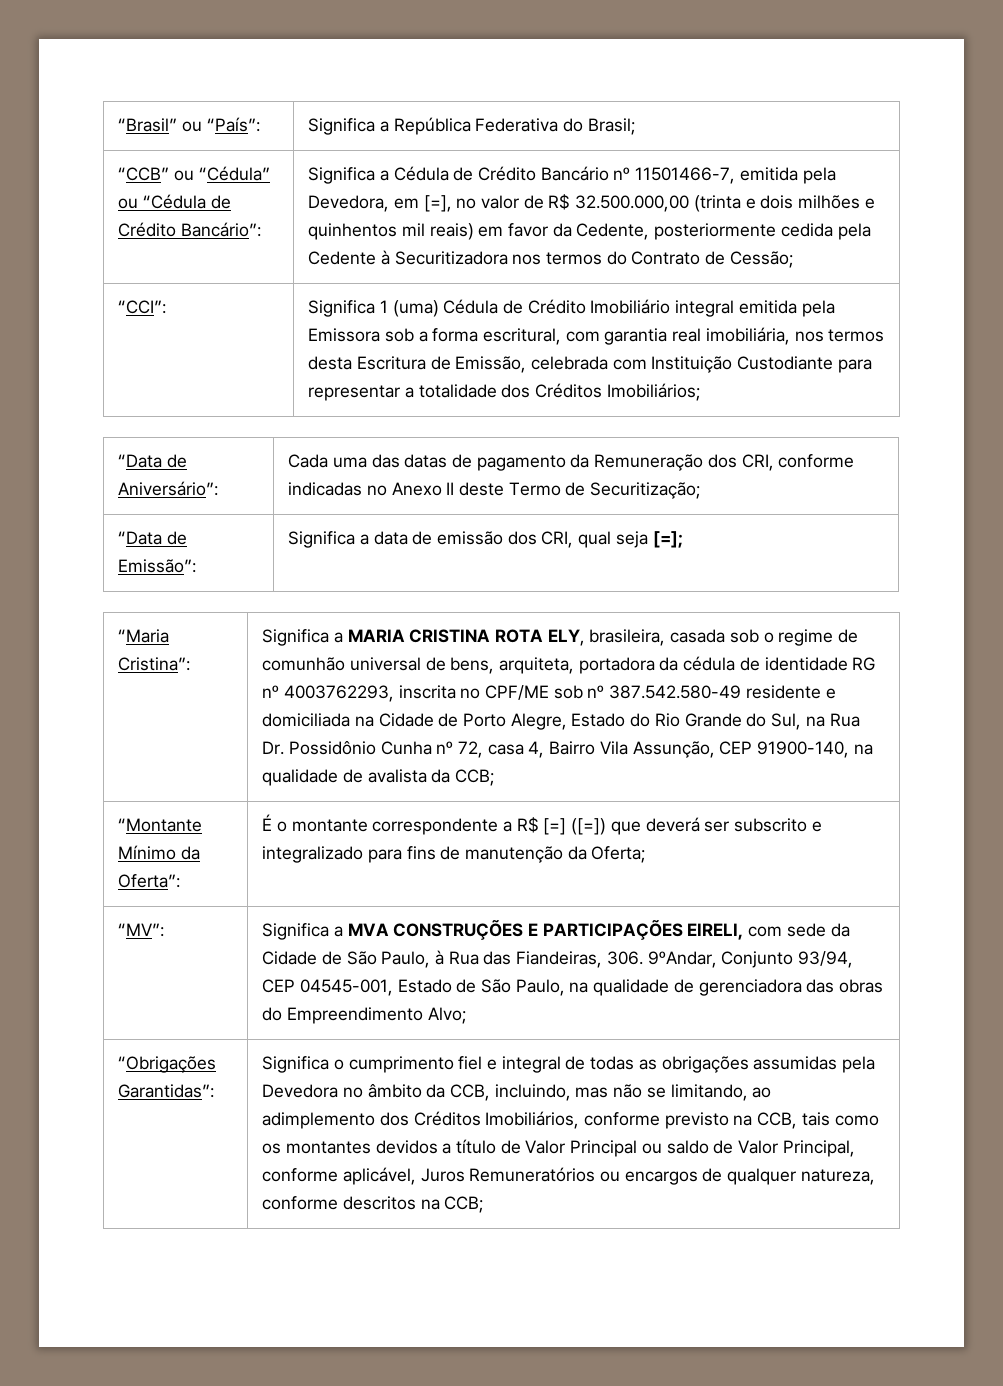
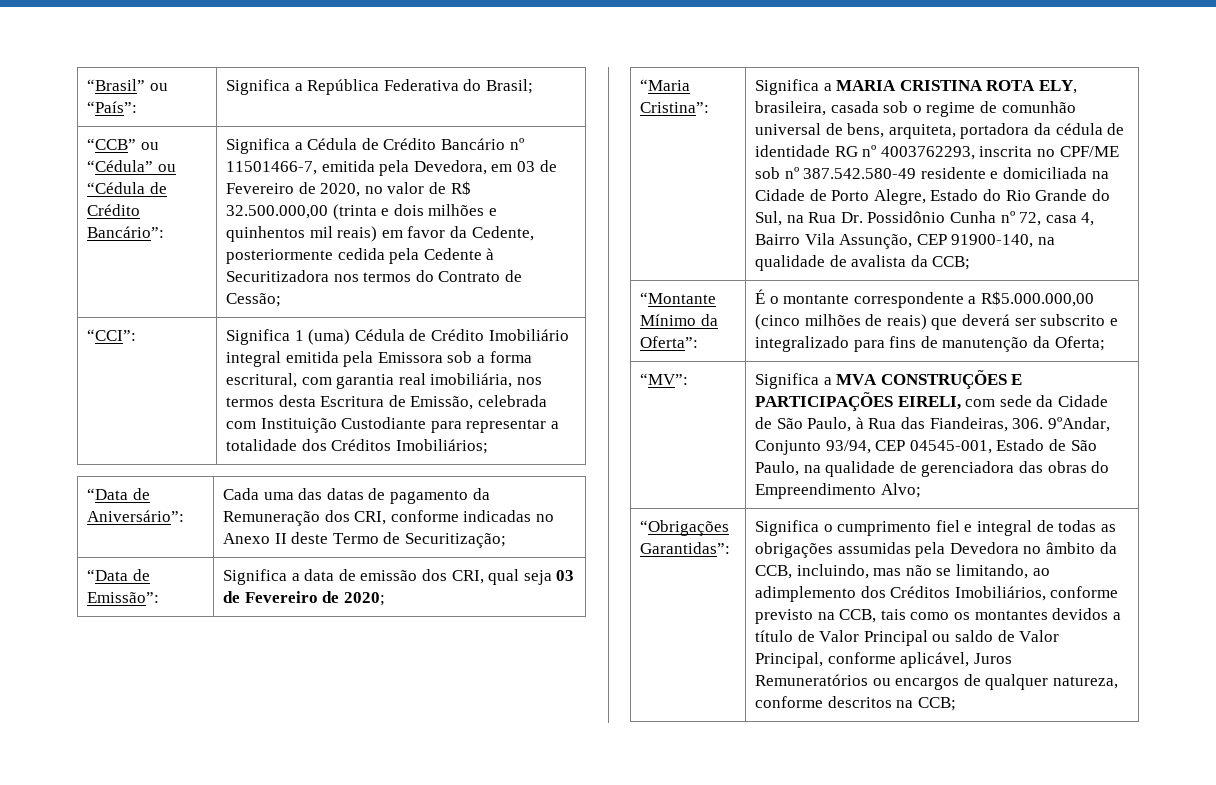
[423,195,452,212] [=], -> [516,160,557,172] [226,182,361,197] 03 de Fevereiro de 2020,
[652,531,683,548] [=]; -> [556,570,575,581] [223,591,385,606] 03 de Fevereiro de 2020;
[516,817,607,835] R$ [=] ([=]) -> [980,291,1094,307] [755,314,927,330] R$5.000.000,00 (cinco milhões de reais)

